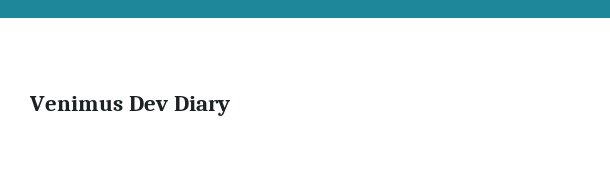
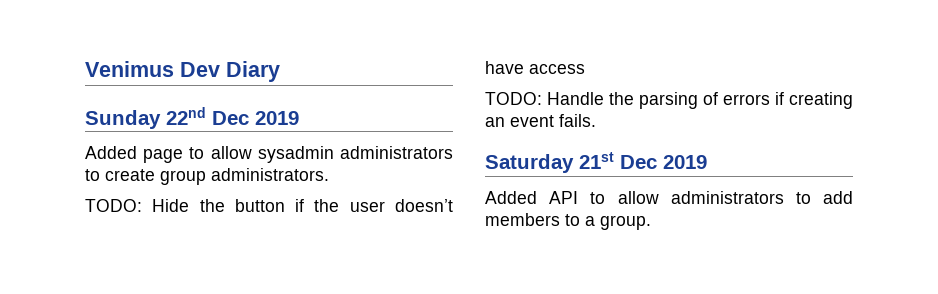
(231, 106) none -> [85,107,299,129] [85,146,453,163] [85,168,329,185] [85,199,453,212] [485,61,585,74] [485,92,853,109] [485,114,596,127] [485,152,707,173] [485,191,853,204] [485,213,651,230] // Sunday 22nd Dec 2019 // Added page to allow sysadmin administrators to create group administrators. // TODO: Hide the button if the user doesn’t have access // TODO: Handle the parsing of errors if creating an event fails. // Saturday 21st Dec 2019 // Added API to allow administrators to add members to a group.

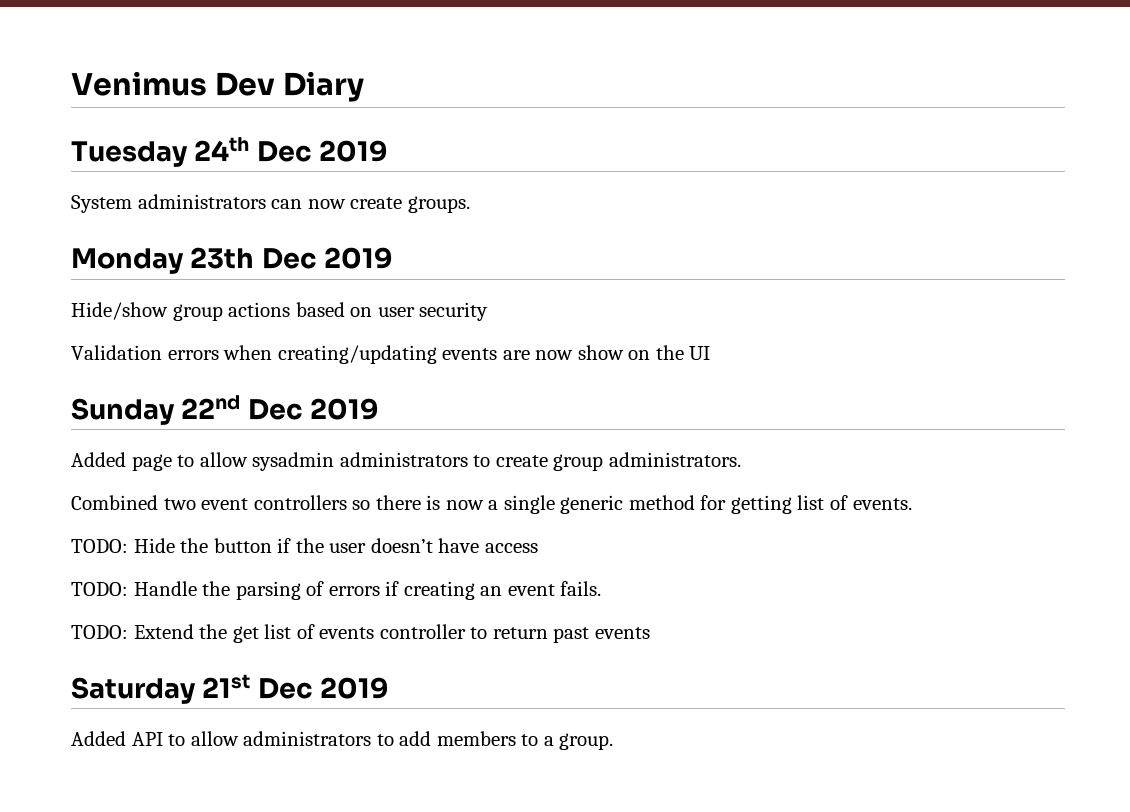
(280, 71) none -> [71,137,388,167] [71,194,470,213] [71,247,393,274] [71,302,489,321] [71,345,711,364] // Tuesday 24th Dec 2019 // System administrators can now create groups. // Monday 23th Dec 2019 // Hide/show group actions based on user security // Validation errors when creating/updating events are now show on the UI
(329, 174) none -> [71,495,912,514] // Combined two event controllers so there is now a single generic method for getting list of events.
(596, 120) none -> [71,624,650,643] // TODO: Extend the get list of events controller to return past events

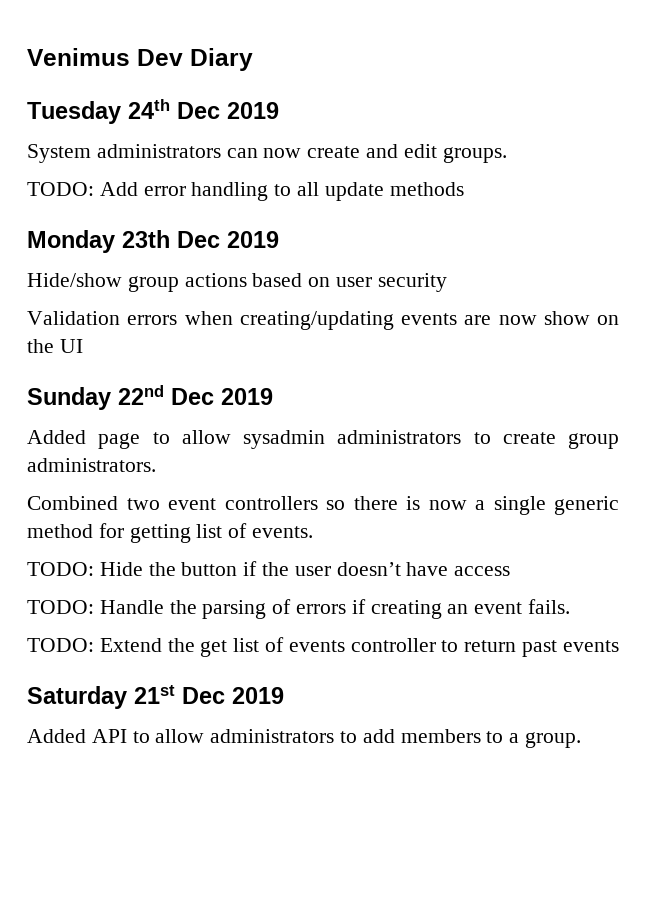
(403, 203) none -> [366,144,437,158] and edit
(470, 204) none -> [27,182,464,201] // TODO: Add error handling to all update methods

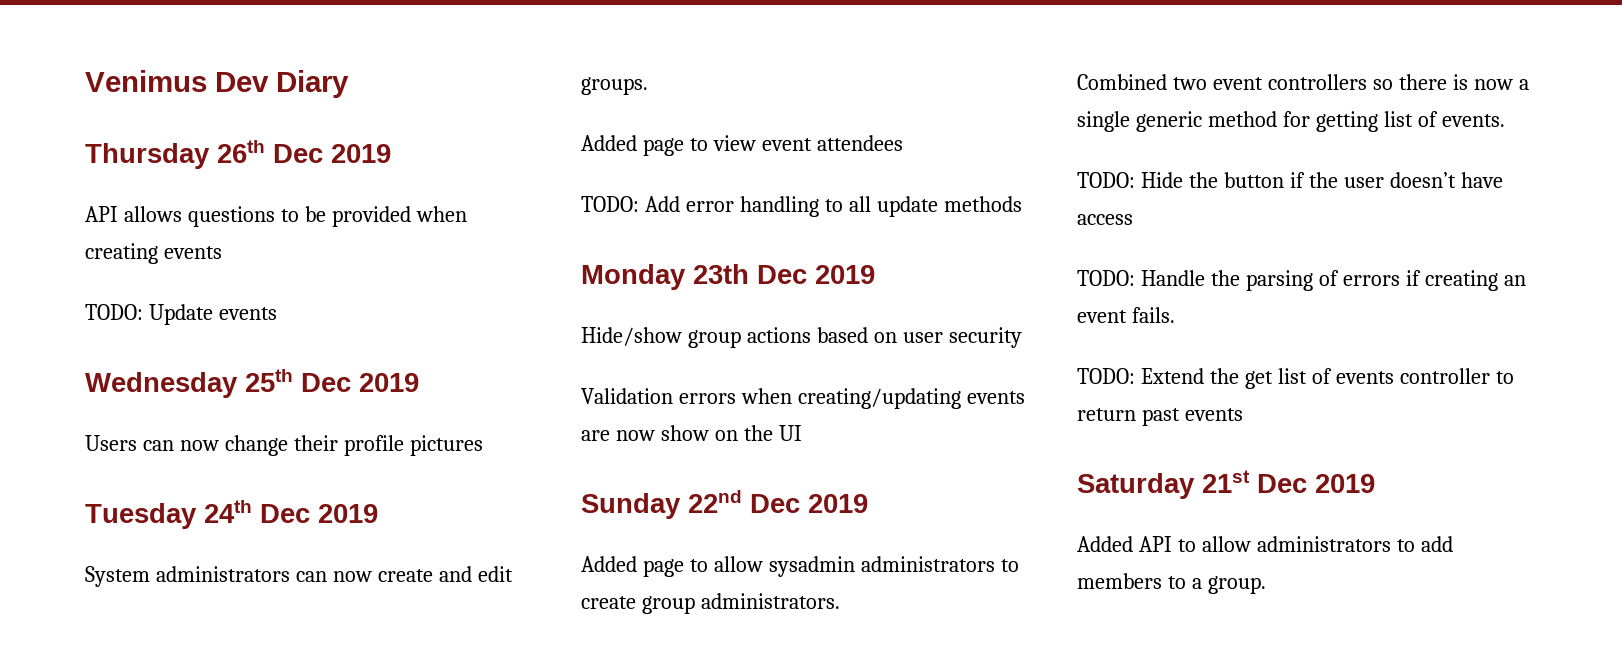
(253, 59) none -> [85,140,391,169] [85,206,467,227] [85,243,222,264] [85,304,277,325] [85,369,419,398] [85,435,483,456] // Thursday 26th Dec 2019 // API allows questions to be provided when creating events // TODO: Update events // Wednesday 25th Dec 2019 // Users can now change their profile pictures
(507, 155) none -> [581,135,903,156] // Added page to view event attendees

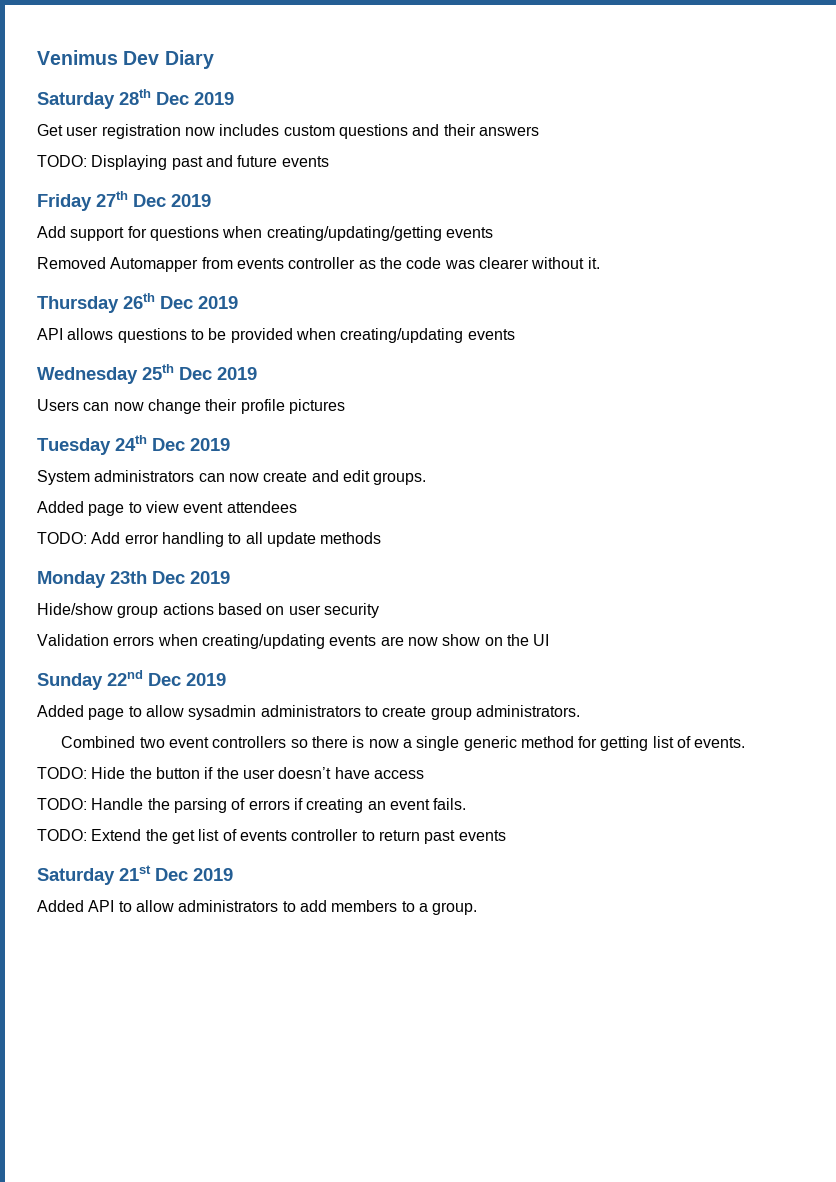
(349, 84) none -> [37,89,234,109] [37,124,539,139] [37,155,329,170] [37,191,211,211] [37,226,493,241] [37,257,600,272] // Saturday 28th Dec 2019 // Get user registration now includes custom questions and their answers // TODO: Displaying past and future events // Friday 27th Dec 2019 // Add support for questions when creating/updating/getting events // Removed Automapper from events controller as the code was clearer without it.
[85,243,222,264] [85,304,213,325] creating events // TODO: Update -> [340,328,464,343] creating/updating

